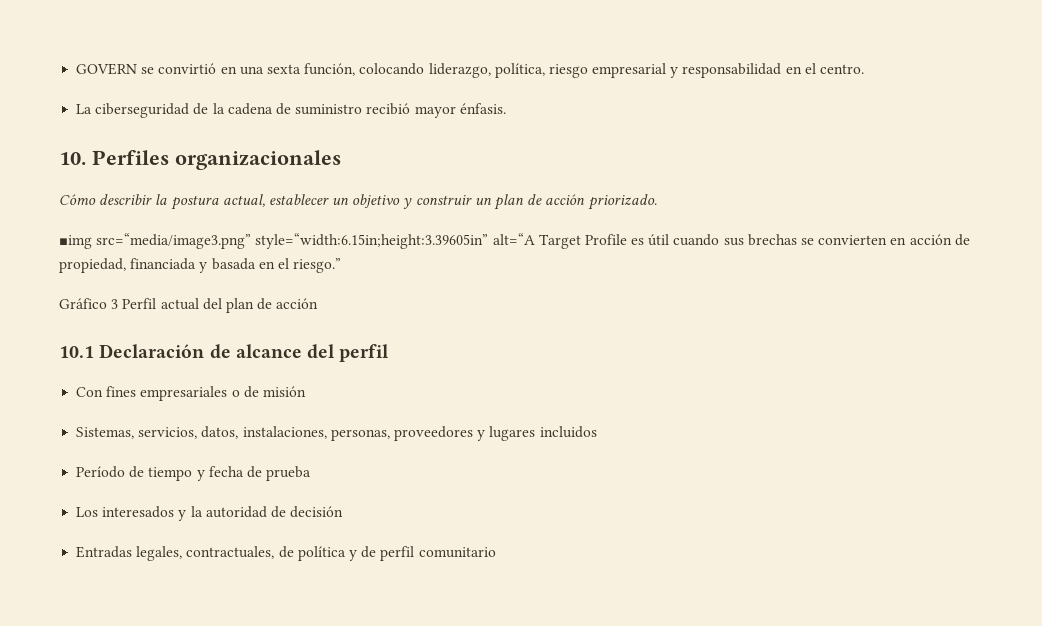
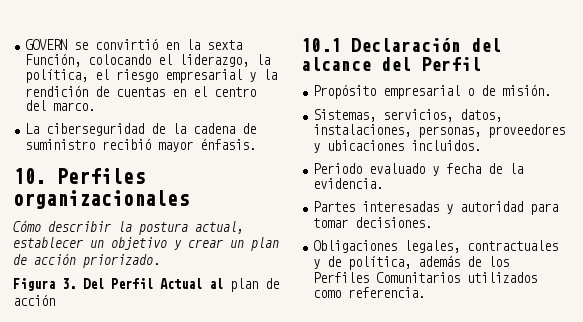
[239,63,865,78] una sexta función, colocando liderazgo, política, riesgo empresarial y responsabilidad en el centro. -> [186,39,243,50] [25,53,271,67] [25,69,278,83] [25,85,257,97] [25,100,96,111] la sexta Función, colocando el liderazgo, la política, el riesgo empresarial y la rendición de cuentas en el centro del marco.
[415,195,472,205] construir -> [188,239,223,248] crear
[59,233,970,249] [59,258,342,273] [59,298,222,310] ■img src=“media/image3.png” style=“width:6.15in;height:3.39605in” alt=“A Target Profile es útil cuando sus brechas se convierten en acción de propiedad, financiada y basada en el riesgo.” // Gráfico 3 Perfil actual del -> [13,278,223,291] Figura 3. Del Perfil Actual al
[209,344,231,359] de -> [471,38,501,52] del
[339,344,390,362] [76,386,228,401] perfil // Con fines empresariales -> [421,57,481,71] [313,84,461,99] Perfil // Propósito empresarial
[262,386,306,397] misión -> [502,84,552,96] misión.
[489,426,597,441] [76,466,312,481] [76,506,344,521] [76,546,496,561] lugares incluidos // Período de tiempo y fecha de prueba // Los interesados y la autoridad de decisión // Entradas legales, contractuales, de política y de perfil comunitario -> [327,140,482,151] [313,163,524,176] [313,178,384,189] [313,201,559,215] [313,217,433,228] [313,240,559,253] [313,255,510,270] [313,272,538,283] [313,287,426,298] ubicaciones incluidos. // Periodo evaluado y fecha de la evidencia. // Partes interesadas y autoridad para tomar decisiones. // Obligaciones legales, contractuales y de política, además de los Perfiles Comunitarios utilizados como referencia.

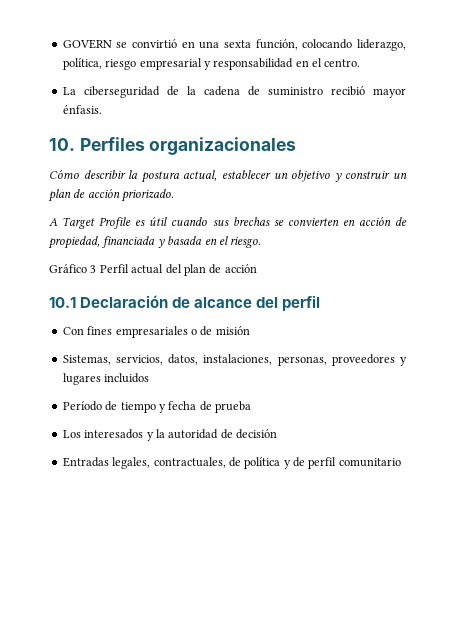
[186,39,243,50] [25,53,271,67] [25,69,278,83] [25,85,257,97] [25,100,96,111] la sexta Función, colocando el liderazgo, la política, el riesgo empresarial y la rendición de cuentas en el centro del marco. -> [199,39,406,51] [62,58,361,70] una sexta función, colocando liderazgo, política, riesgo empresarial y responsabilidad en el centro.
[188,239,223,248] crear -> [345,170,391,179] construir
[13,278,223,291] Figura 3. Del Perfil Actual al -> [49,217,407,229] [48,236,262,249] [49,264,182,274] A Target Profile es útil cuando sus brechas se convierten en acción de propiedad, financiada y basada en el riesgo. // Gráfico 3 Perfil actual del
[471,38,501,52] del -> [172,297,191,308] de
[421,57,481,71] [313,84,461,99] Perfil // Propósito empresarial -> [282,295,321,311] [62,326,188,338] perfil // Con fines empresariales
[502,84,552,96] misión. -> [215,326,250,335] misión
[327,140,482,151] [313,163,524,176] [313,178,384,189] [313,201,559,215] [313,217,433,228] [313,240,559,253] [313,255,510,270] [313,272,538,283] [313,287,426,298] ubicaciones incluidos. // Periodo evaluado y fecha de la evidencia. // Partes interesadas y autoridad para tomar decisiones. // Obligaciones legales, contractuales y de política, además de los Perfiles Comunitarios utilizados como referencia. -> [62,373,150,385] [62,401,251,413] [62,429,277,441] [62,457,401,469] lugares incluidos // Período de tiempo y fecha de prueba // Los interesados y la autoridad de decisión // Entradas legales, contractuales, de política y de perfil comunitario

